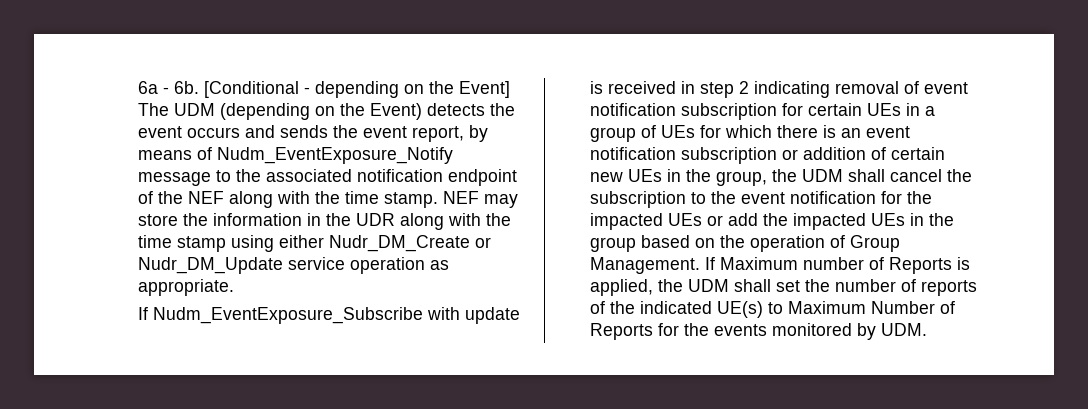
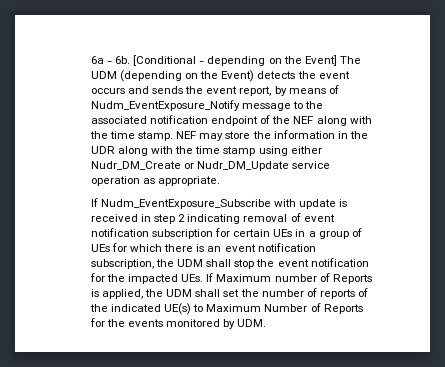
[680,147,945,164] [589,169,972,186] [589,191,706,208] subscription or addition of certain new UEs in the group, the UDM shall cancel the subscription to -> [90,259,255,269] subscription, the UDM shall stop
[667,213,954,230] [589,235,900,252] [589,257,700,274] UEs or add the impacted UEs in the group based on the operation of Group Management. -> [181,274,204,282] UEs.

